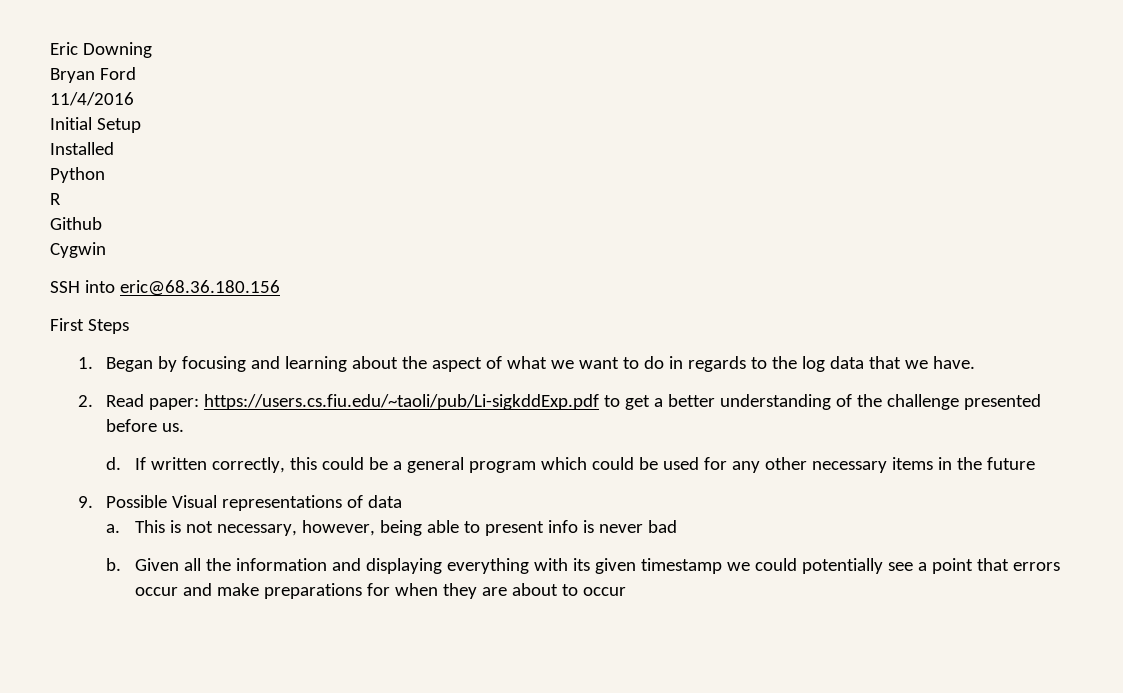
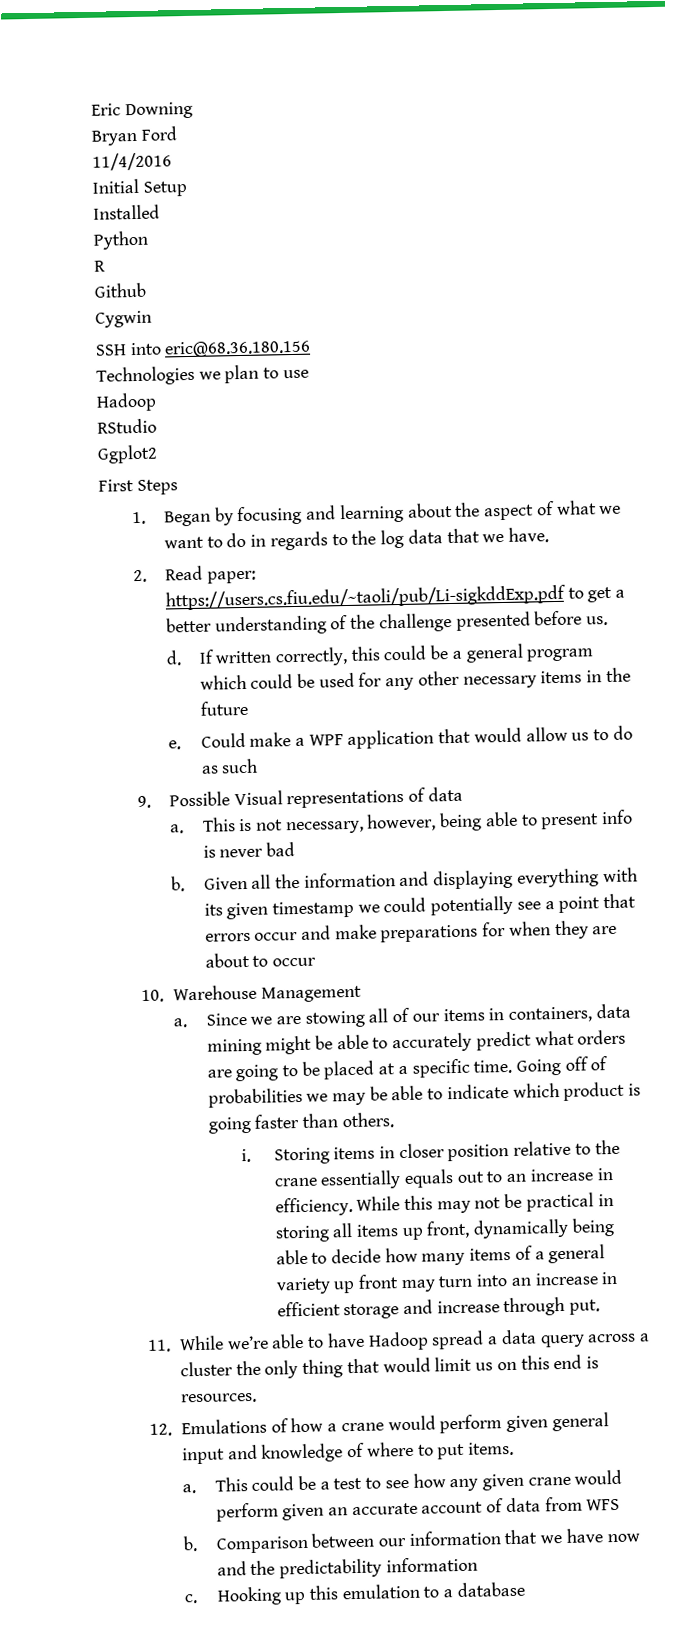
(280, 288) none -> [96,364,309,386] [96,392,157,412] [97,418,157,434] [97,444,158,464] // Technologies we plan to use // Hadoop // RStudio // Ggplot2
(1035, 463) none -> [168,725,633,750] [200,758,259,774] // e. Could make a WPF application that would allow us to do as such
(626, 591) none -> [140,984,362,1003] [173,1003,631,1028] [206,1029,627,1056] [206,1056,609,1082] [207,1081,642,1108] [207,1112,394,1134] [241,1139,620,1165] [273,1167,613,1190] [274,1192,614,1217] [274,1217,615,1243] [275,1244,606,1266] [275,1271,618,1295] [276,1296,601,1320] [146,1329,650,1352] [180,1354,599,1379] [181,1392,258,1404] [148,1412,609,1436] [182,1441,515,1465] [182,1469,623,1494] [215,1496,621,1522] [183,1528,640,1554] [216,1556,478,1579] [184,1581,525,1606] // 10. Warehouse Management // a. Since we are stowing all of our items in containers, data mining might be able to accurately predict what orders are going to be placed at a specific time. Going off of probabilities we may be able to indicate which product is going faster than others. // i. Storing items in closer position relative to the crane essentially equals out to an increase in efficiency. While this may not be practical in storing all items up front, dynamically being able to decide how many items of a general variety up front may turn into an increase in efficient storage and increase through put. // 11. While we’re able to have Hadoop spread a data query across a cluster the only thing that would limit us on this end is resources. // 12. Emulations of how a crane would perform given general input and knowledge of where to put items. // a. This could be a test to see how any given crane would perform given an accurate account of data from WFS // b. Comparison between our information that we have now and the predictability information // c. Hooking up this emulation to a database

